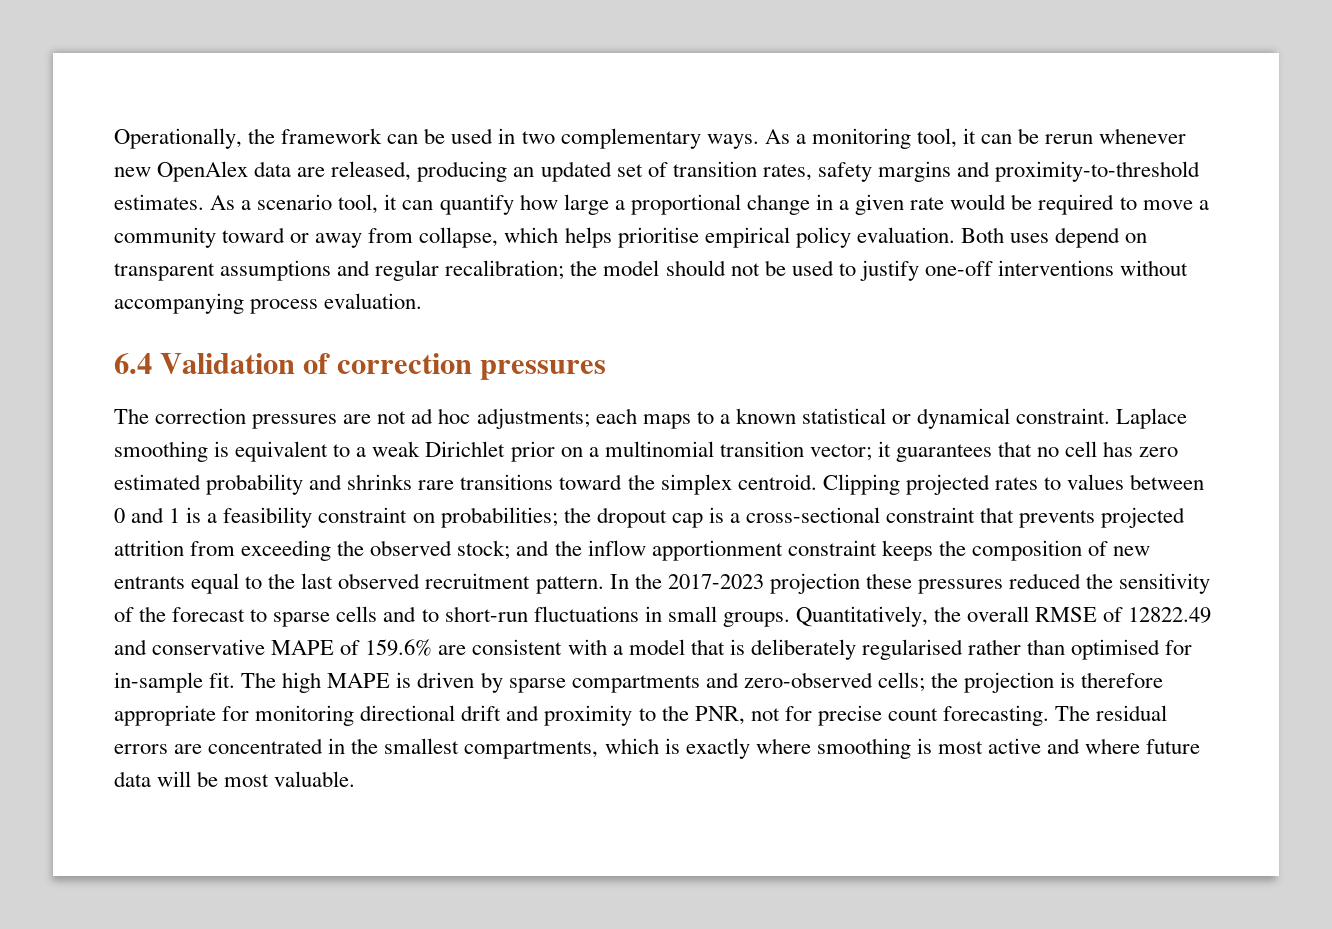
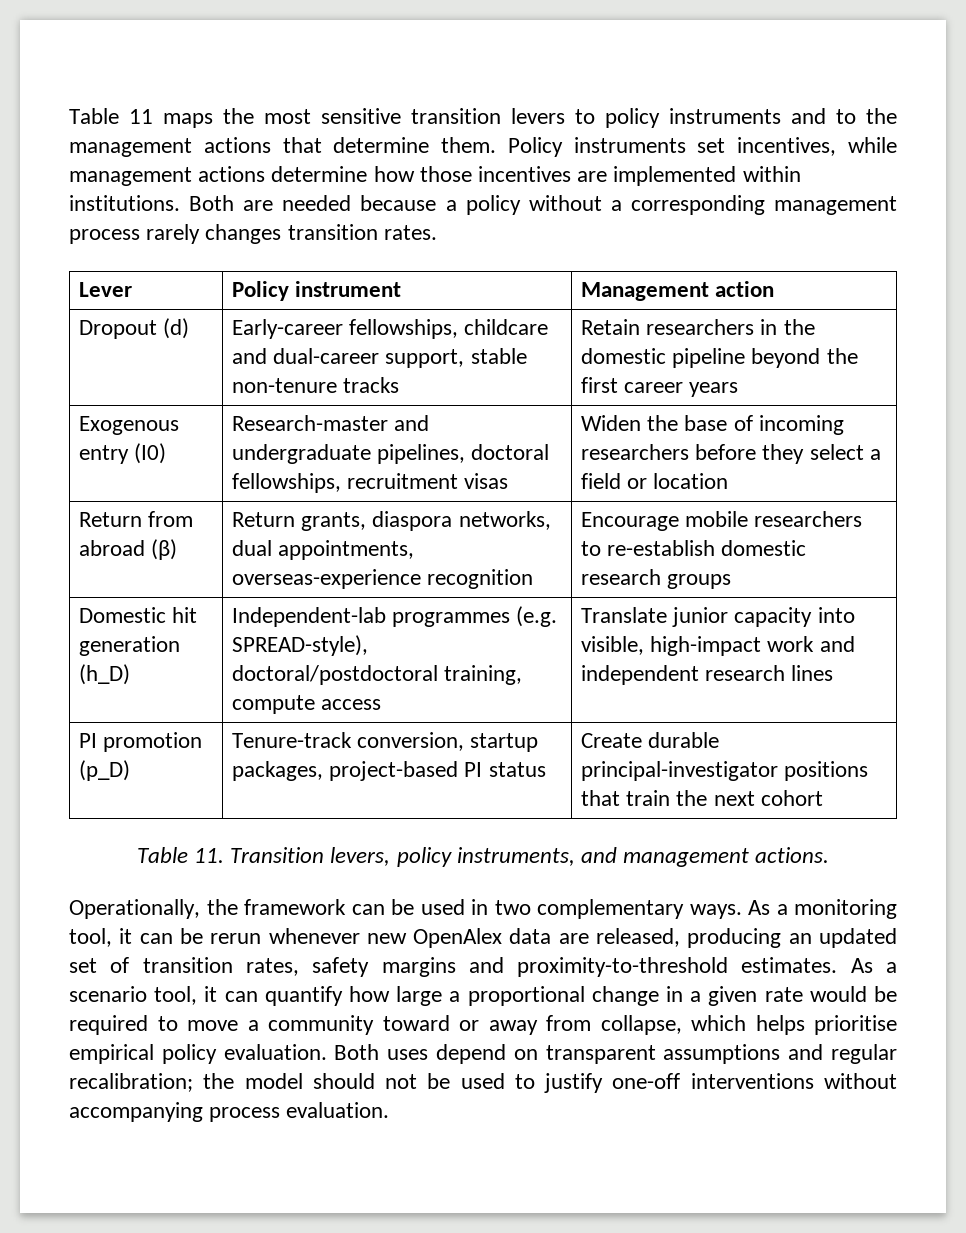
(114, 138) none -> [69,108,897,128] [69,137,898,157] [69,166,801,186] [69,195,898,215] [69,224,437,244] [78,282,132,297] [231,281,402,301] [580,281,775,301] [78,318,190,339] [231,319,549,339] [231,348,527,368] [231,377,400,393] [580,319,815,335] [580,348,858,368] [580,377,739,397] [78,416,179,435] [78,443,167,464] [231,415,430,431] [231,444,550,464] [231,473,509,493] [580,415,844,435] [580,444,881,464] [580,473,729,489] [78,511,194,527] [78,539,178,560] [231,511,551,531] [231,540,415,560] [231,569,534,589] [580,511,863,531] [580,540,807,556] [580,569,732,589] [78,607,198,623] [78,636,180,656] [78,664,130,685] [231,606,558,627] [231,635,368,656] [231,665,523,685] [231,695,382,714] [580,607,855,627] [580,636,855,656] [580,665,834,685] [78,732,203,752] [78,760,130,781] [231,732,539,752] [231,761,546,781] [580,732,720,748] [580,761,869,781] [580,790,823,806] [136,847,830,867] Table 11 maps the most sensitive transition levers to policy instruments and to the management actions that determine them. Policy instruments set incentives, while management actions determine how those incentives are implemented within institutions. Both are needed because a policy without a corresponding management process rarely changes transition rates. // Lever | Policy instrument | Management action // Dropout (d) | Early-career fellowships, childcare and dual-career support, stable non-tenure tracks | Retain researchers in the domestic pipeline beyond the first career years // Exogenous entry (I0) | Research-master and undergraduate pipelines, doctoral fellowships, recruitment visas | Widen the base of incoming researchers before they select a field or location // Return from abroad (β) | Return grants, diaspora networks, dual appointments, overseas-experience recognition | Encourage mobile researchers to re-establish domestic research groups // Domestic hit generation (h_D) | Independent-lab programmes (e.g. SPREAD-style), doctoral/postdoctoral training, compute access | Translate junior capacity into visible, high-impact work and independent research lines // PI promotion (p_D) | Tenure-track conversion, startup packages, project-based PI status | Create durable principal-investigator positions that train the next cohort // Table 11. Transition levers, policy instruments, and management actions. //
[114,353,606,380] [114,408,1188,429] [114,441,1179,462] [114,474,1205,495] [114,507,1186,528] [114,540,1151,561] [114,573,1211,594] [114,606,1212,627] [114,639,1193,660] [114,672,1164,693] [114,705,1168,726] [114,738,1201,759] [114,771,356,787] // 6.4 Validation of correction pressures // The correction pressures are not ad hoc adjustments; each maps to a known statistical or dynamical constraint. Laplace smoothing is equivalent to a weak Dirichlet prior on a multinomial transition vector; it guarantees that no cell has zero estimated probability and shrinks rare transitions toward the simplex centroid. Clipping projected rates to values between 0 and 1 is a feasibility constraint on probabilities; the dropout cap is a cross-sectional constraint that prevents projected attrition from exceeding the observed stock; and the inflow apportionment constraint keeps the composition of new entrants equal to the last observed recruitment pattern. In the 2017-2023 projection these pressures reduced the sensitivity of the forecast to sparse cells and to short-run fluctuations in small groups. Quantitatively, the overall RMSE of 12822.49 and conservative MAPE of 159.6% are consistent with a model that is deliberately regularised rather than optimised for in-sample fit. The high MAPE is driven by sparse compartments and zero-observed cells; the projection is therefore appropriate for monitoring directional drift and proximity to the PNR, not for precise count forecasting. The residual errors are concentrated in the smallest compartments, which is exactly where smoothing is most active and where future data will be most valuable. -> (390, 1110) none

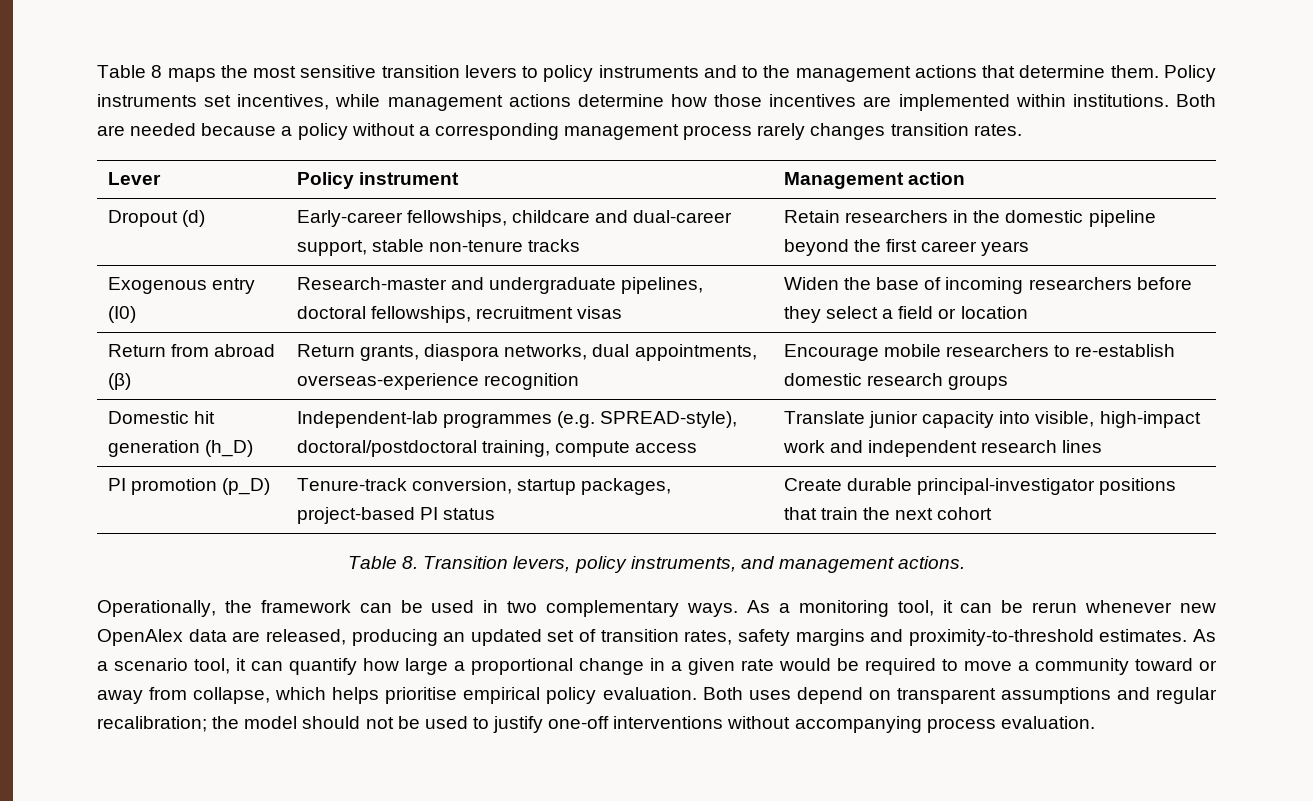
[69,108,153,124] Table 11 -> [97,65,163,78] Table 8
[193,848,224,863] 11. -> [402,556,419,569] 8.

